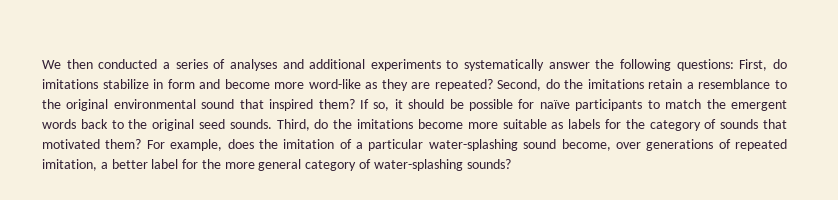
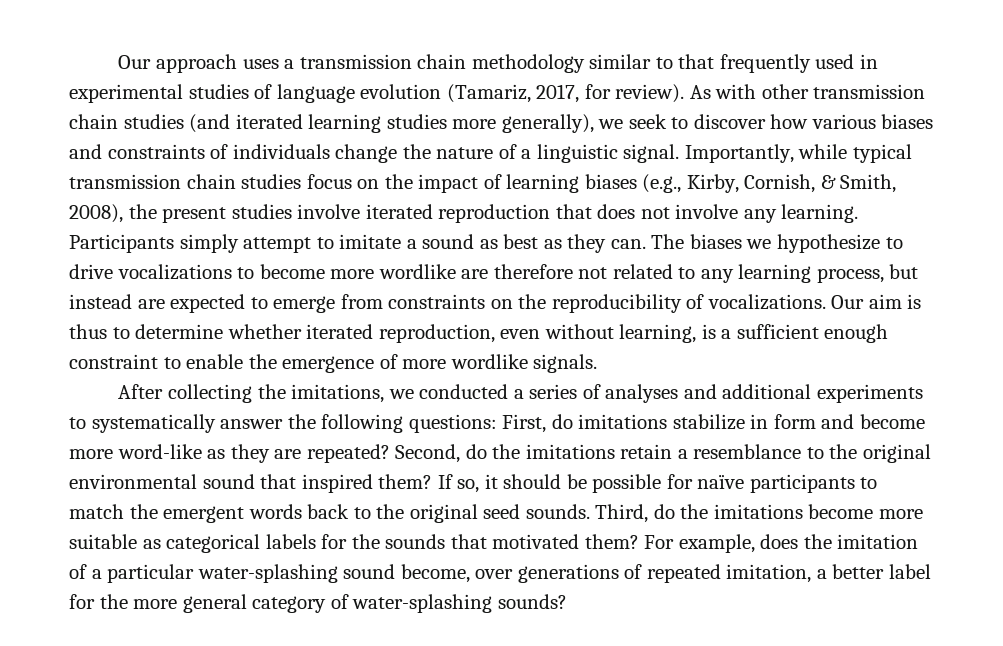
[42,59,93,69] We then -> [118,54,878,73] [69,84,926,103] [69,114,934,133] [69,144,912,163] [69,174,897,193] [69,204,859,223] [69,234,903,253] [69,264,919,283] [69,294,922,313] [69,324,889,343] [69,354,598,373] [118,384,414,403] Our approach uses a transmission chain methodology similar to that frequently used in experimental studies of language evolution (Tamariz, 2017, for review). As with other transmission chain studies (and iterated learning studies more generally), we seek to discover how various biases and constraints of individuals change the nature of a linguistic signal. Importantly, while typical transmission chain studies focus on the impact of learning biases (e.g., Kirby, Cornish, & Smith, 2008), the present studies involve iterated reproduction that does not involve any learning. Participants simply attempt to imitate a sound as best as they can. The biases we hypothesize to drive vocalizations to become more wordlike are therefore not related to any learning process, but instead are expected to emerge from constraints on the reproducibility of vocalizations. Our aim is thus to determine whether iterated reproduction, even without learning, is a sufficient enough constraint to enable the emergence of more wordlike signals. // After collecting the imitations, we
(564, 125) none -> [166,534,261,553] categorical
[649,119,717,131] category of -> (380, 541) none

